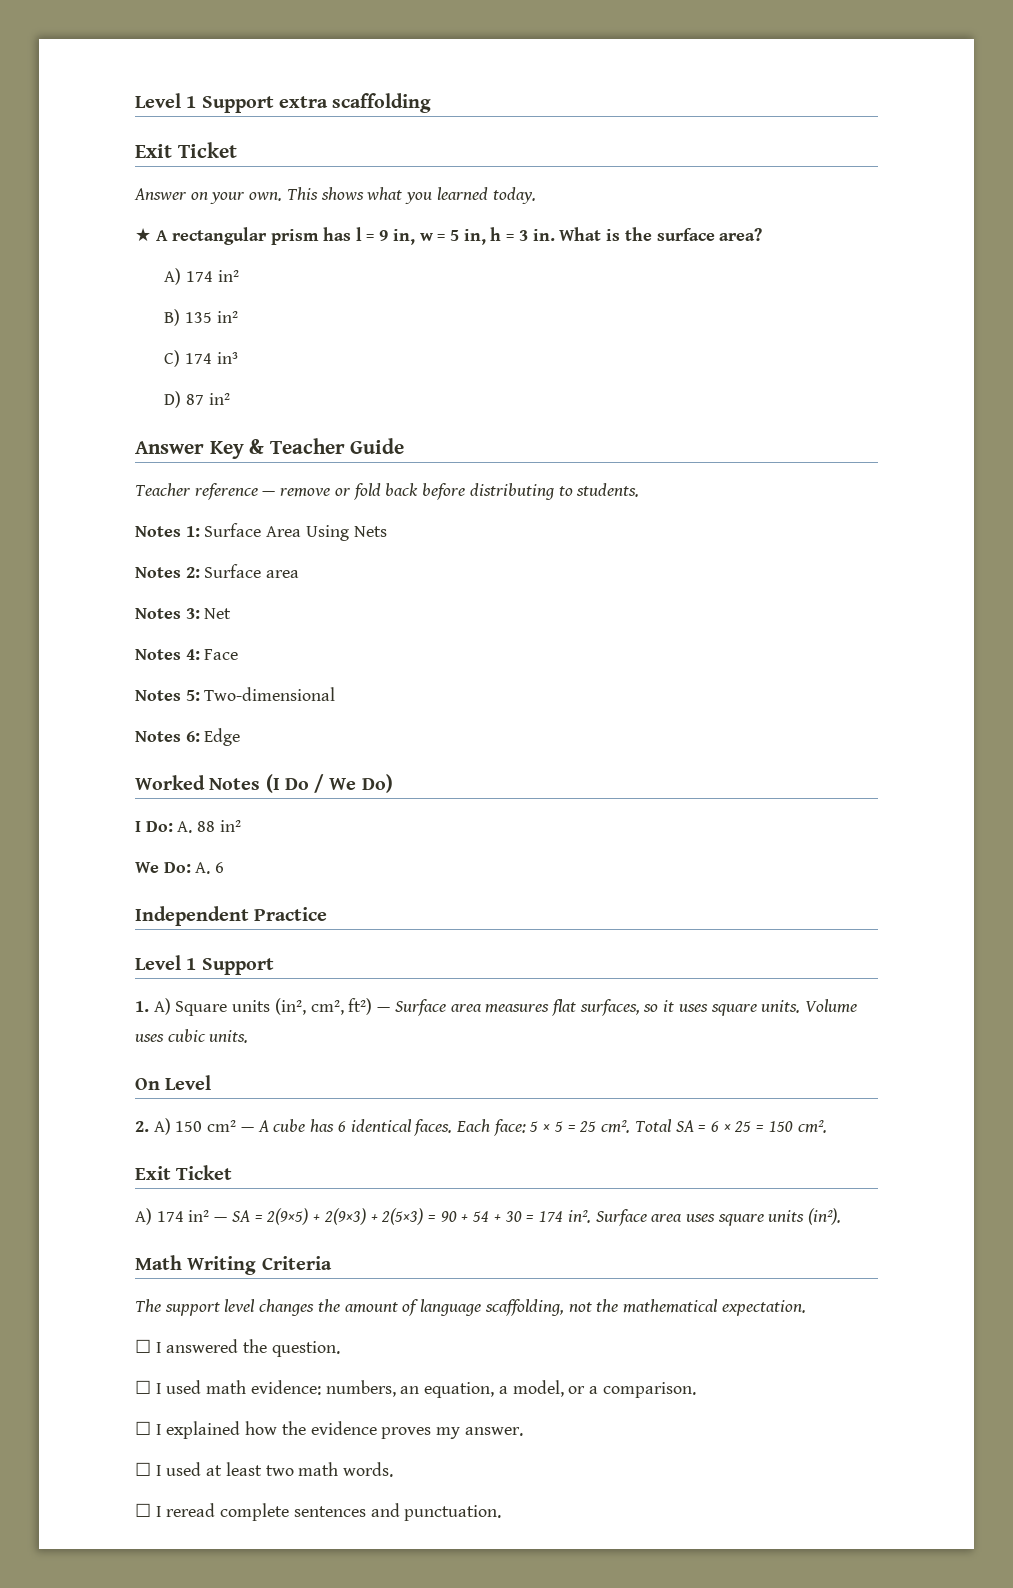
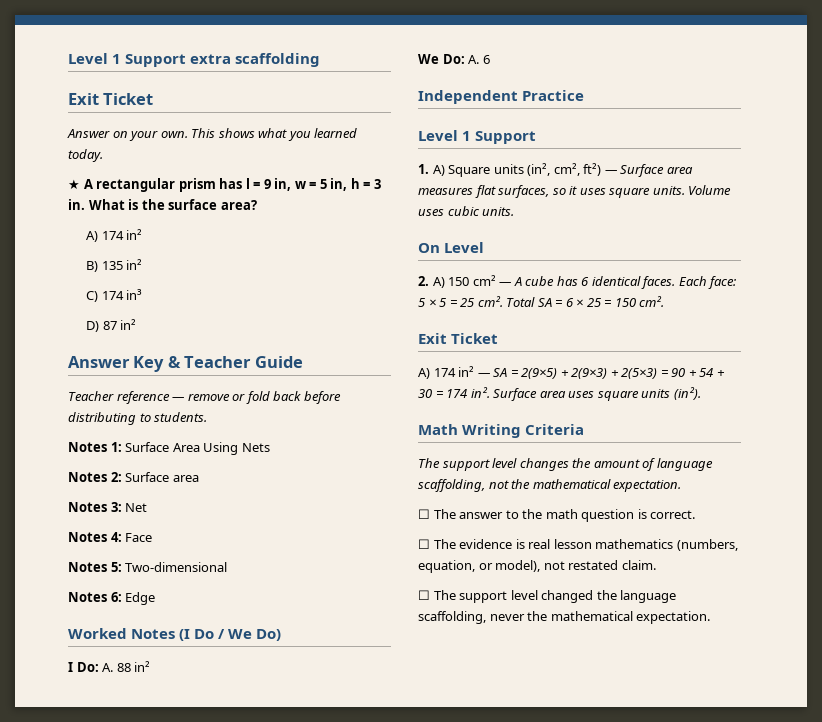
[155,1339,340,1357] [135,1380,696,1398] [135,1421,523,1439] [135,1462,394,1477] [135,1503,502,1521] I answered the question. // ☐ I used math evidence: numbers, an equation, a model, or a comparison. // ☐ I explained how the evidence proves my answer. // ☐ I used at least two math words. // ☐ I reread complete sentences and punctuation. -> [433,509,696,522] [418,539,738,551] [418,560,656,573] [418,590,677,603] [418,611,711,624] The answer to the math question is correct. // ☐ The evidence is real lesson mathematics (numbers, equation, or model), not restated claim. // ☐ The support level changed the language scaffolding, never the mathematical expectation.

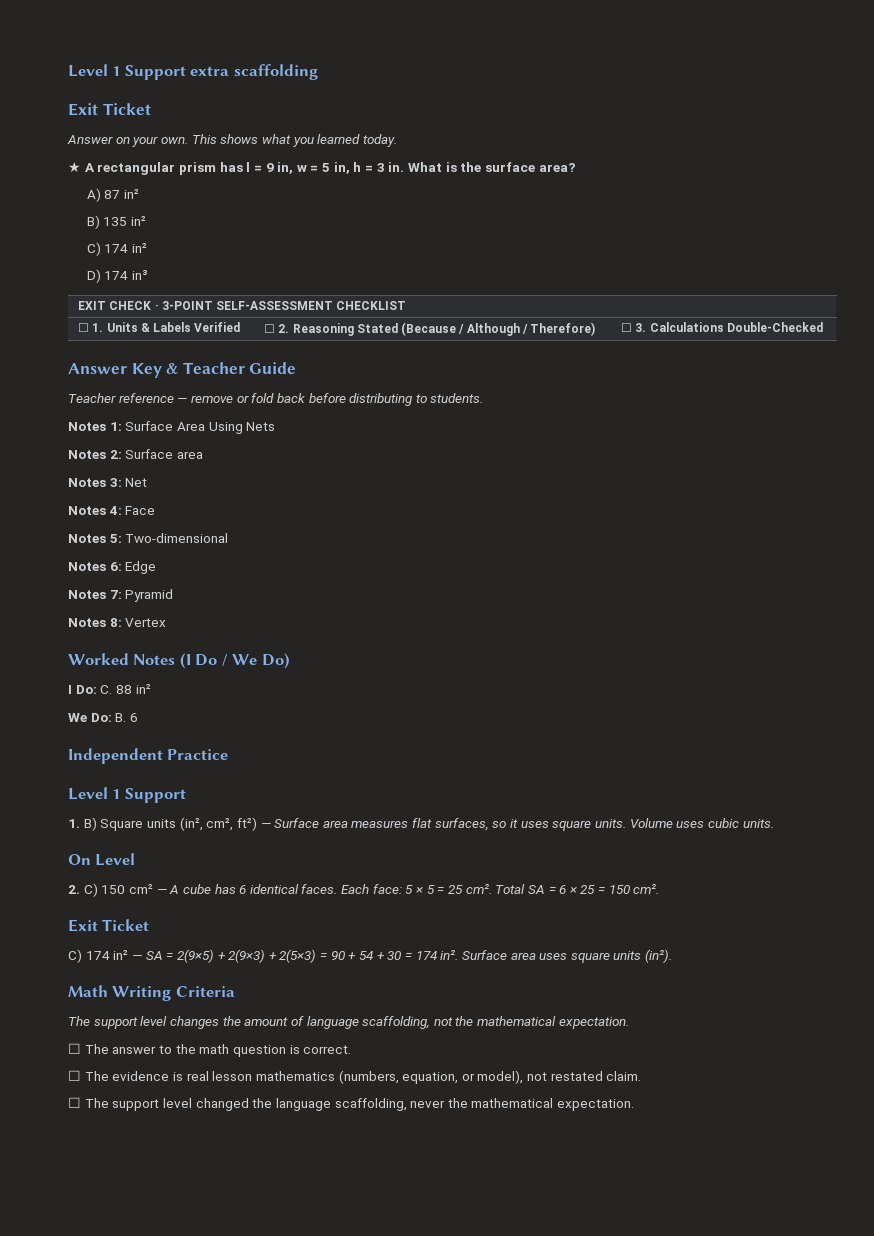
[101,231,124,240] 174 -> [104,190,121,199] 87
[126,289,143,300] in³ -> [132,243,148,253] in²
[102,319,137,330] 87 in² -> [104,270,149,280] [78,301,407,310] [78,322,241,332] [264,322,596,336] [621,322,823,332] 174 in³ // EXIT CHECK · 3-POINT SELF-ASSESSMENT CHECKLIST // ☐ 1. Units & Labels Verified | ☐ 2. Reasoning Stated (Because / Although / Therefore) | ☐ 3. Calculations Double-Checked
(156, 598) none -> [68,589,174,602] [68,618,167,627] // Notes 7: Pyramid // Notes 8: Vertex
[102,663,114,672] A. -> [100,685,113,694] C.
[468,55,480,64] A. -> [115,713,127,722] B.
[432,165,445,176] A) -> [83,817,97,831] B)
[432,277,445,288] A) -> [83,883,98,897] C)
[418,368,430,379] A) -> [68,949,82,963] C)

